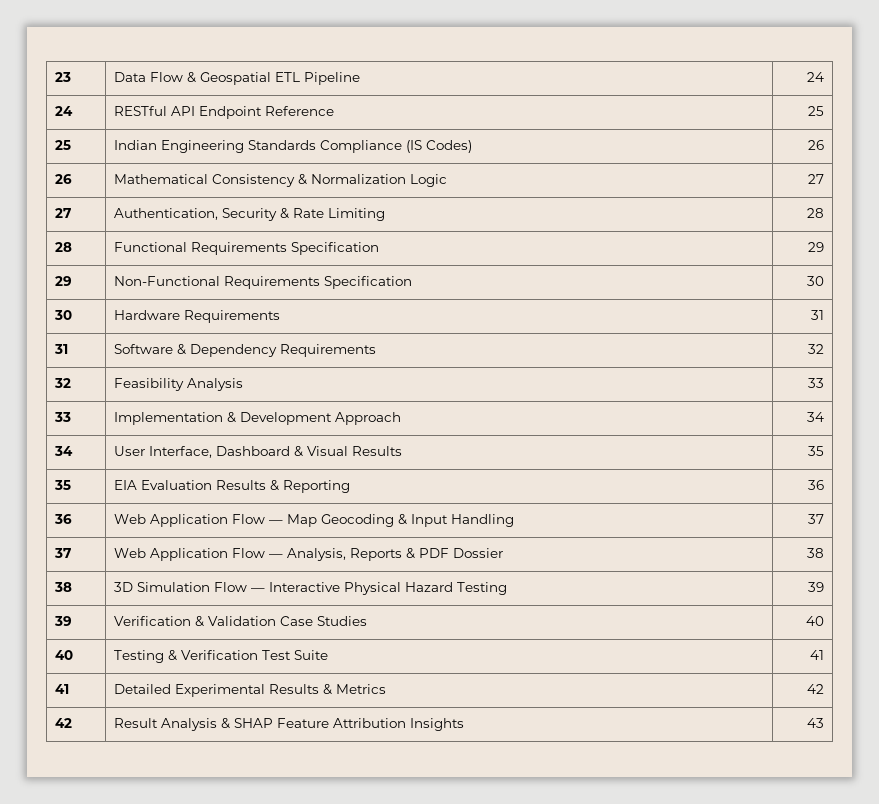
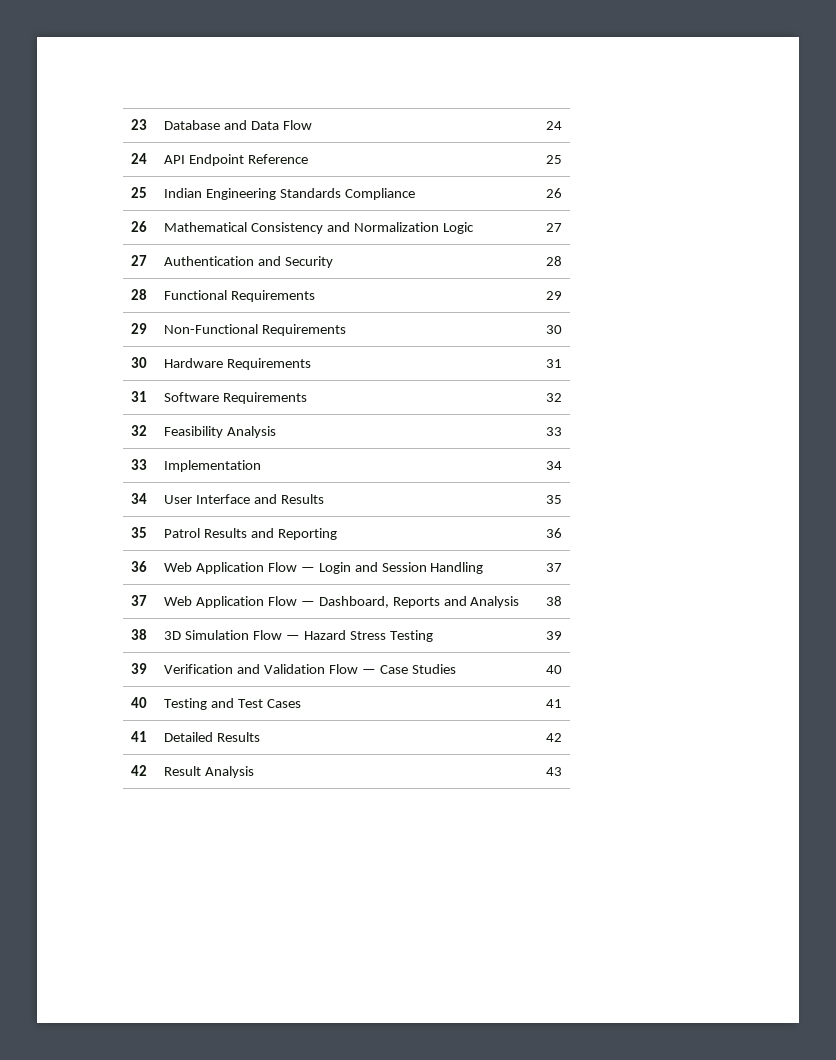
(72, 77) none -> [164,120,247,130] Database and
[187,72,361,85] & Geospatial ETL Pipeline -> (312, 125) none
[114,106,168,116] RESTful -> (148, 158) none
[406,140,473,153] (IS Codes) -> (415, 194) none
[298,174,308,185] & -> [326,222,350,232] and
[114,208,219,220] Authentication, -> [164,256,281,266] Authentication and
[280,208,386,221] & Rate Limiting -> (333, 262) none
[291,242,380,255] Specification -> (315, 296) none
[324,276,413,289] Specification -> (346, 330) none
[177,344,278,357] & Dependency -> (220, 397) none
[227,412,402,425] & Development Approach -> (262, 466) none
[149,446,349,458] Interface, Dashboard & Visual -> [195,494,277,504] Interface and
[114,480,280,491] EIA Evaluation Results & -> [164,528,274,538] Patrol Results and
[287,514,449,527] Map Geocoding & Input -> [318,562,427,574] Login and Session
[287,548,504,561] Analysis, Reports & PDF Dossier -> [318,596,520,608] Dashboard, Reports and Analysis
[269,582,454,595] Interactive Physical Hazard -> [303,630,386,640] Hazard Stress
[195,616,277,627] & Validation -> [236,664,376,674] and Validation Flow —
[168,650,329,661] & Verification Test Suite -> [210,698,301,708] and Test Cases
[175,684,387,697] Experimental Results & Metrics -> [216,732,260,742] Results
[221,718,465,731] & SHAP Feature Attribution Insights -> (254, 772) none

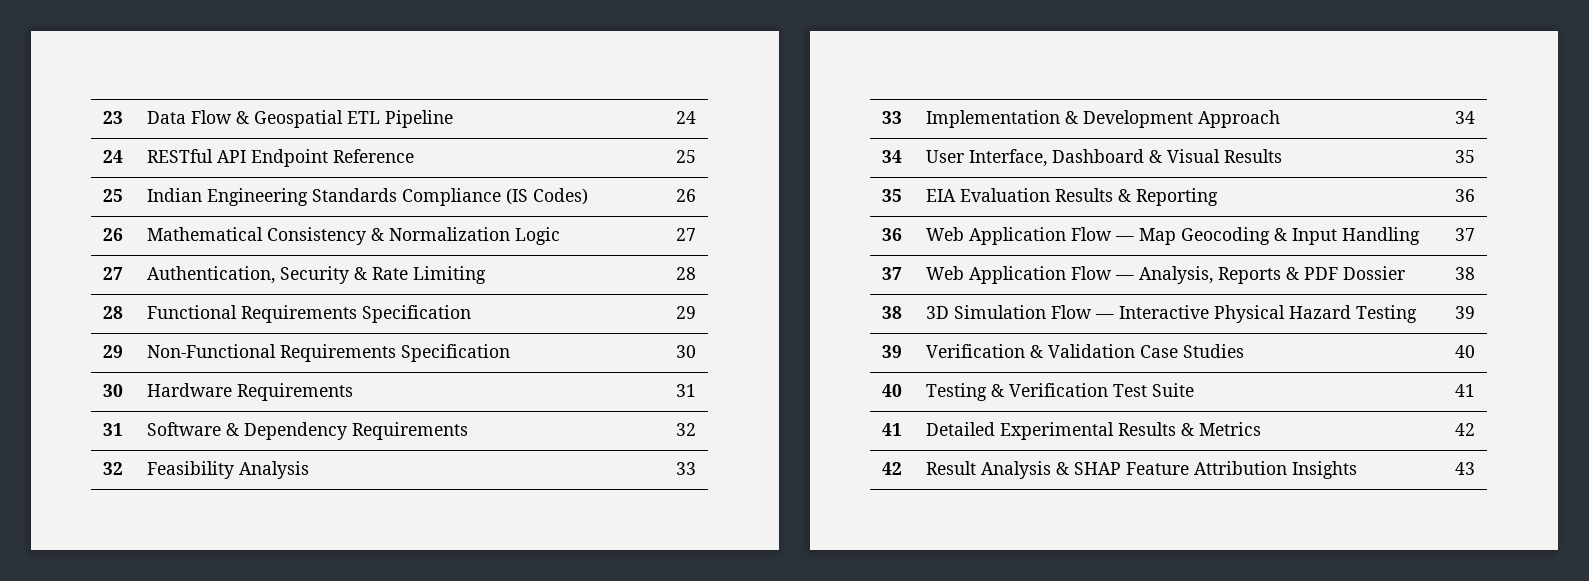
[164,120,247,130] Database and -> (123, 117) none
(312, 125) none -> [235,110,453,128] & Geospatial ETL Pipeline
(148, 158) none -> [146,149,213,163] RESTful
(415, 194) none -> [505,188,588,205] (IS Codes)
[326,222,350,232] and -> [370,228,384,241] &
[164,256,281,266] Authentication and -> [146,266,275,284] Authentication,
(333, 262) none -> [353,266,486,284] & Rate Limiting
(315, 296) none -> [361,305,471,323] Specification
(346, 330) none -> [400,344,510,362] Specification
(220, 397) none -> [225,422,347,440] & Dependency
(262, 466) none -> [1064,110,1280,128] & Development Approach
[195,494,277,504] Interface and -> [968,149,1220,167] Interface, Dashboard & Visual
[164,528,274,538] Patrol Results and -> [925,188,1131,202] EIA Evaluation Results &
[318,562,427,574] Login and Session -> [1138,227,1337,245] Map Geocoding & Input
[318,596,520,608] Dashboard, Reports and Analysis -> [1138,266,1405,284] Analysis, Reports & PDF Dossier
[303,630,386,640] Hazard Stress -> [1118,305,1351,323] Interactive Physical Hazard
[236,664,376,674] and Validation Flow — -> [1029,344,1135,358] & Validation
[210,698,301,708] and Test Cases -> [990,383,1194,397] & Verification Test Suite
[216,732,260,742] Results -> [999,422,1261,440] Experimental Results & Metrics
(254, 772) none -> [1055,461,1357,479] & SHAP Feature Attribution Insights

